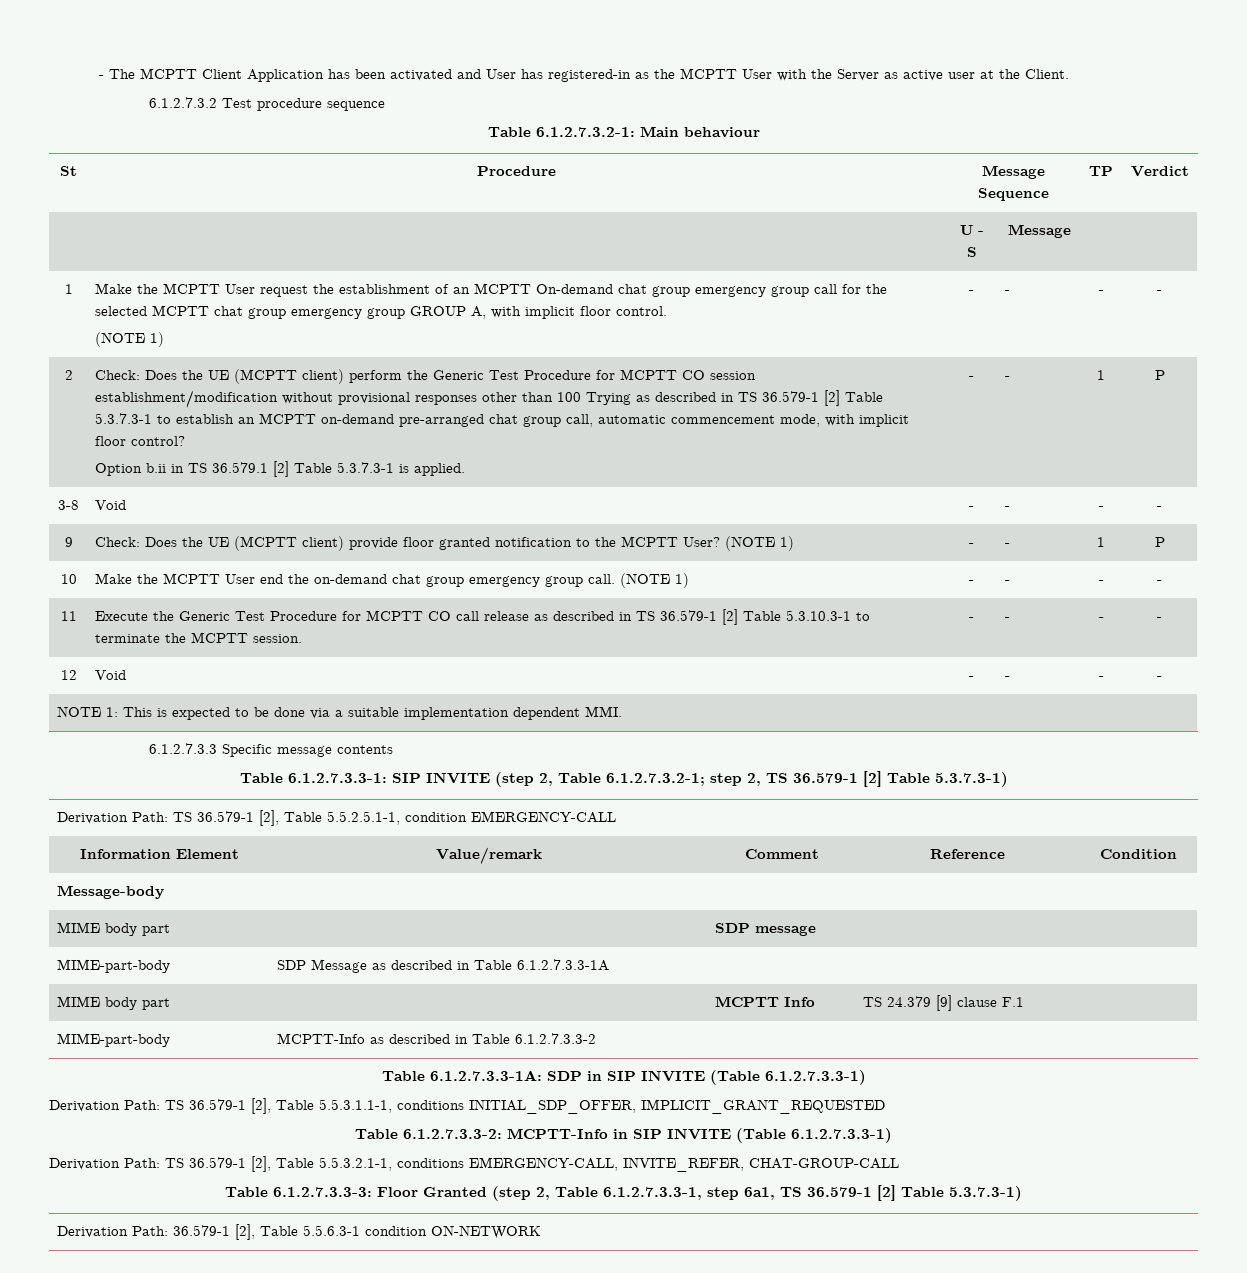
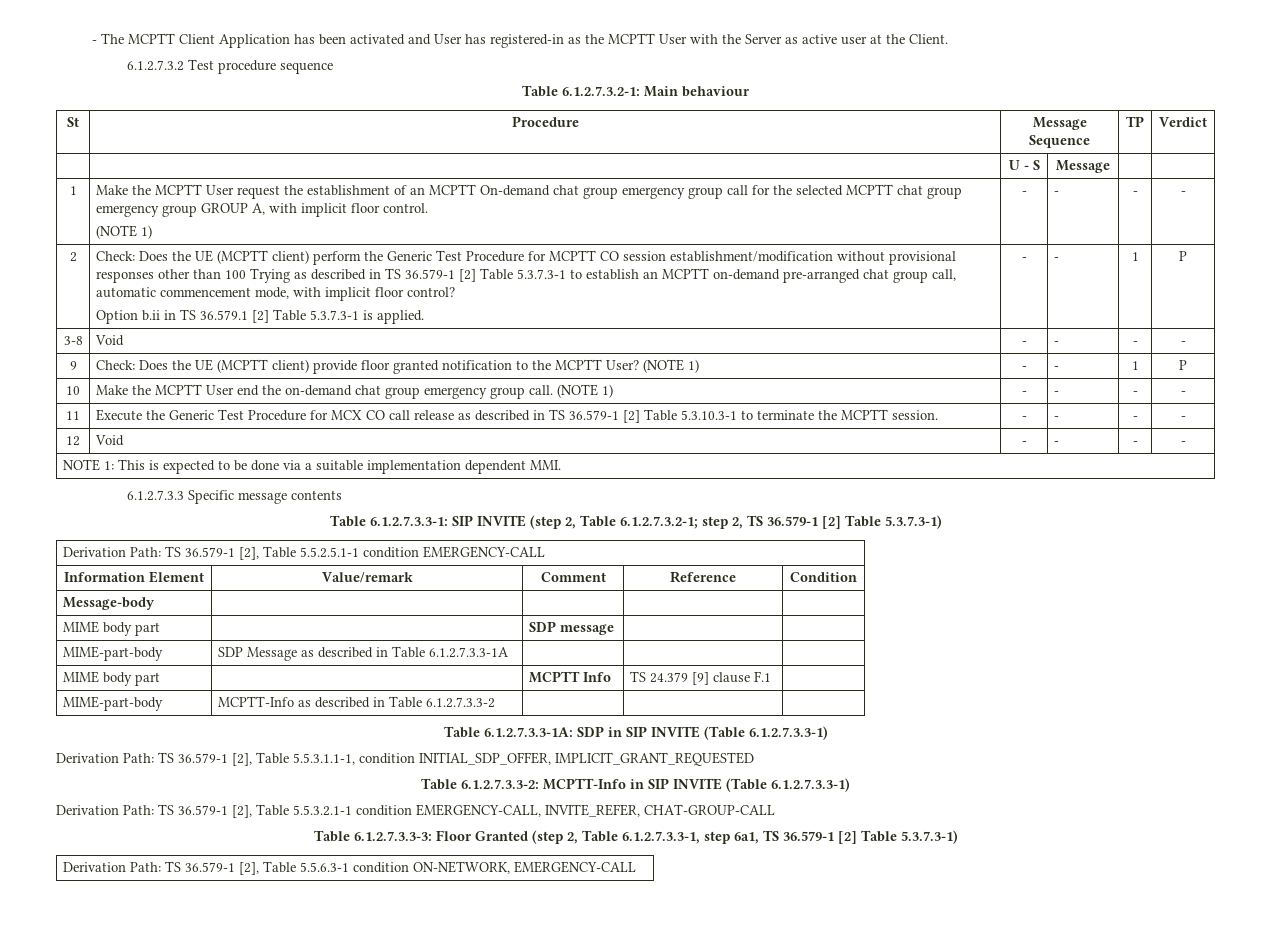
[366,610,424,621] MCPTT -> [330,410,362,420] MCX
[327,811,401,825] 5.5.2.5.1-1, -> [299,547,359,558] 5.5.2.5.1-1
[397,1100,464,1110] conditions -> [359,753,415,764] condition
[319,1157,464,1171] 5.5.3.2.1-1, conditions -> [293,805,412,816] 5.5.3.2.1-1 condition
(169, 1231) none -> [164,861,181,872] TS
[431,1225,542,1239] ON-NETWORK -> [412,861,636,874] ON-NETWORK, EMERGENCY-CALL

